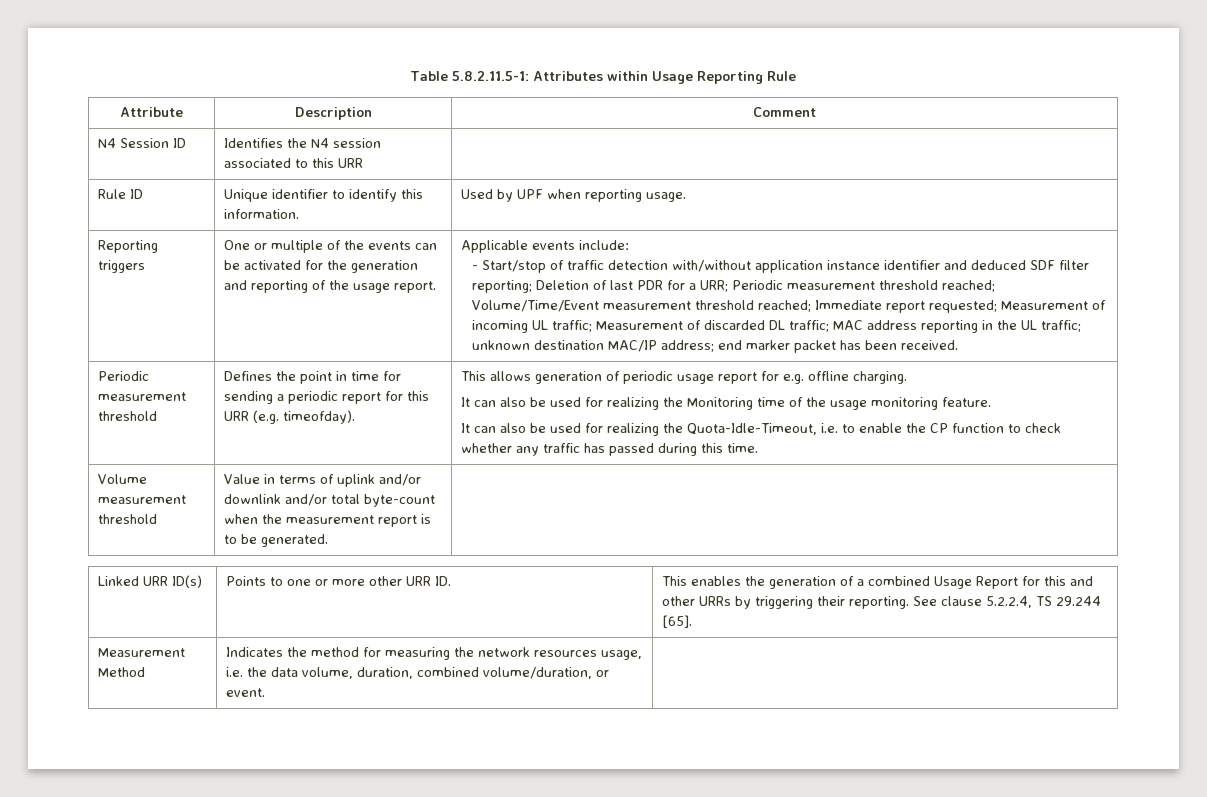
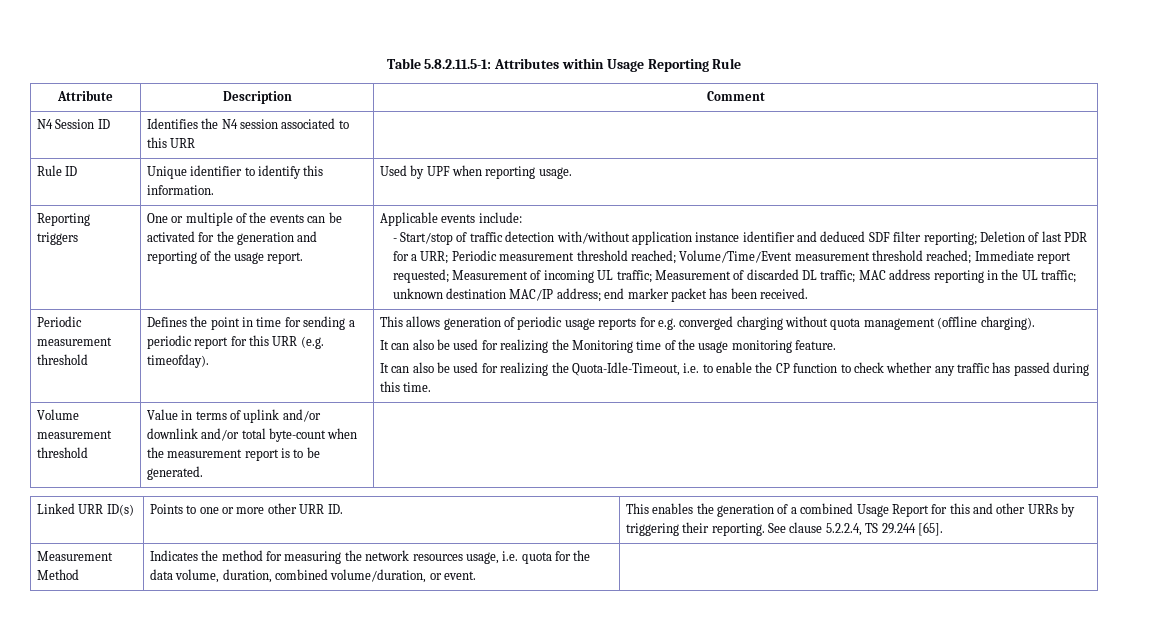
[718,372,758,384] report -> [598,318,637,330] reports
[808,371,908,384] offline charging. -> [679,316,1035,330] converged charging without quota management (offline charging).
(244, 672) none -> [521,551,572,564] quota for

